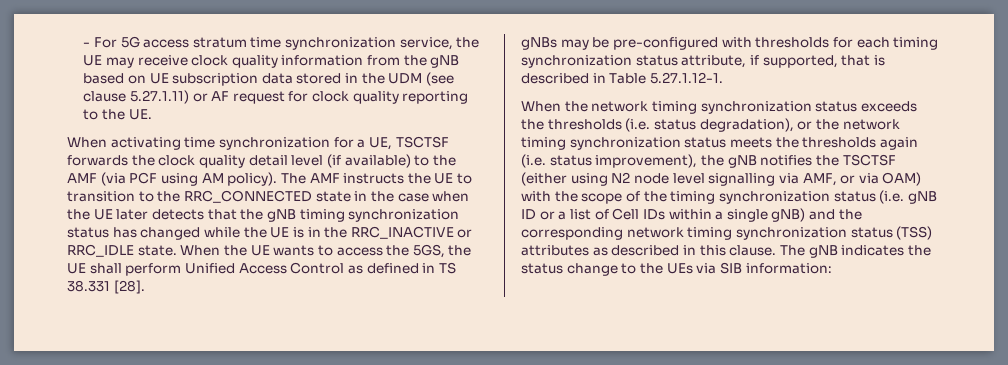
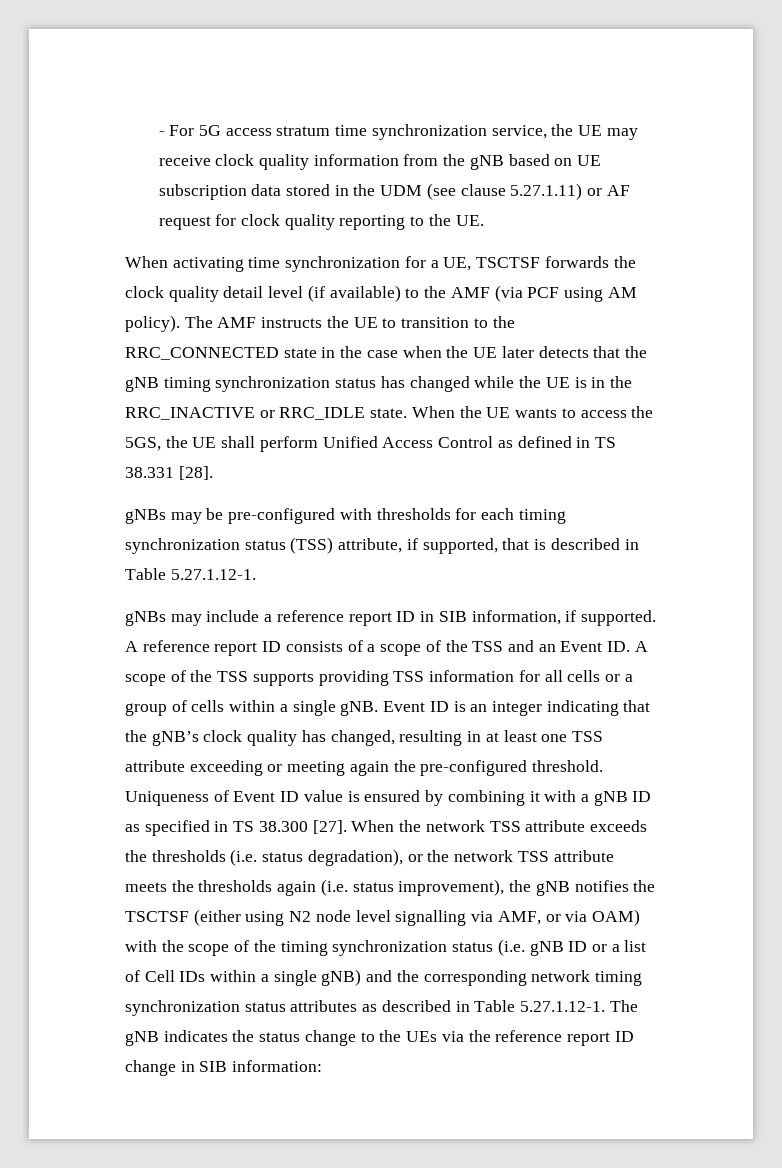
(678, 60) none -> [290,537,334,554] (TSS)
[521,101,858,114] When the network timing synchronization status -> [125,610,656,626] [125,640,648,656] [125,670,633,686] [125,700,651,716] [125,730,603,746] [125,760,604,776] [125,790,652,806] [125,820,586,836] gNBs may include a reference report ID in SIB information, if supported. A reference report ID consists of a scope of the TSS and an Event ID. A scope of the TSS supports providing TSS information for all cells or a group of cells within a single gNB. Event ID is an integer indicating that the gNB’s clock quality has changed, resulting in at least one TSS attribute exceeding or meeting again the pre-configured threshold. Uniqueness of Event ID value is ensured by combining it with a gNB ID as specified in TS 38.300 [27]. When the network TSS attribute
[521,137,727,150] timing synchronization status -> [517,850,614,862] TSS attribute
[896,226,933,240] (TSS) -> (286, 1007) none
[699,245,777,256] this clause. -> [474,1000,606,1012] Table 5.27.1.12-1.
(717, 268) none -> [468,1030,634,1046] [125,1060,195,1076] the reference report ID change in

